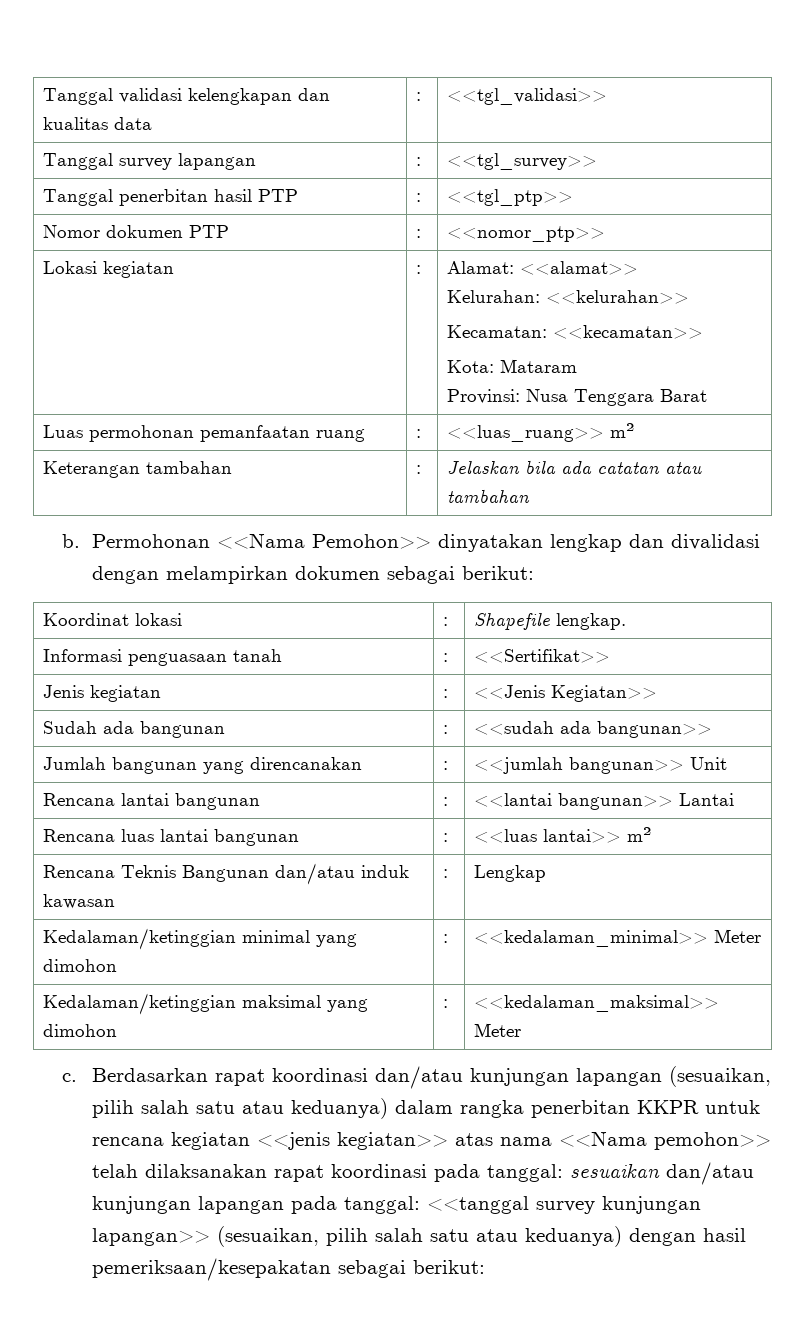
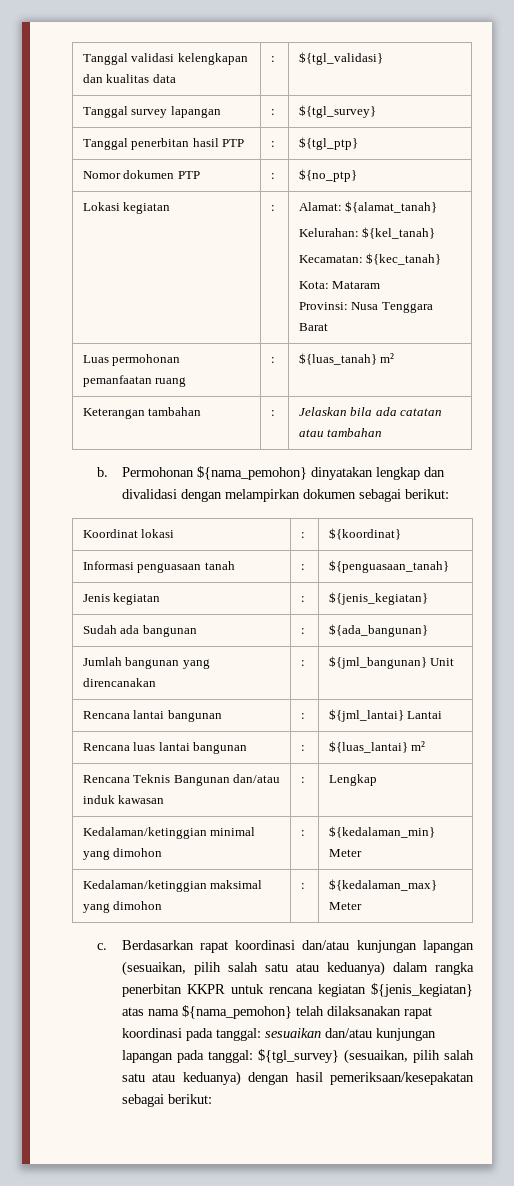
[447,88,608,105] <<tgl_validasi>> -> [298,52,383,65] ${tgl_validasi}
[447,153,598,170] <<tgl_survey>> -> [298,105,376,118] ${tgl_survey}
[447,189,574,206] <<tgl_ptp>> -> [298,137,358,150] ${tgl_ptp}
[447,226,606,242] <<nomor_ptp>> -> [298,169,357,182] ${no_ptp}
[520,261,639,275] <<alamat>> -> [345,201,438,213] ${alamat_tanah}
[546,290,690,304] <<kelurahan>> -> [362,227,436,239] ${kel_tanah}
[553,325,704,339] <<kecamatan>> -> [366,253,442,265] ${kec_tanah}
[447,425,605,442] <<luas_ruang>> -> [298,353,377,365] ${luas_tanah}
[216,533,431,549] <<Nama Pemohon>> -> [196,466,307,480] ${nama_pemohon}
[474,613,627,630] Shapefile lengkap. -> [328,528,401,540] ${koordinat}
[474,649,611,663] <<Sertifikat>> -> [328,560,449,573] ${penguasaan_tanah}
[474,685,658,702] <<Jenis Kegiatan>> -> [328,592,428,605] ${jenis_kegiatan}
[474,721,713,738] <<sudah ada bangunan>> -> [328,624,428,637] ${ada_bangunan}
[474,757,685,774] <<jumlah bangunan>> -> [328,656,427,669] ${jml_bangunan}
[474,793,674,810] <<lantai bangunan>> -> [328,709,404,722] ${jml_lantai}
[474,829,622,843] <<luas lantai>> -> [328,741,408,753] ${luas_lantai}
[474,930,709,947] <<kedalaman_minimal>> -> [328,826,435,838] ${kedalaman_min}
[474,995,720,1012] <<kedalaman_maksimal>> -> [328,879,437,891] ${kedalaman_max}
[256,1131,771,1150] <<jenis kegiatan>> atas nama <<Nama pemohon>> -> [371,983,474,997] [121,1005,292,1019] ${jenis_kegiatan} atas nama ${nama_pemohon}
[426,1196,701,1214] [91,1228,210,1246] <<tanggal survey kunjungan lapangan>> -> [257,1049,339,1063] ${tgl_survey}

